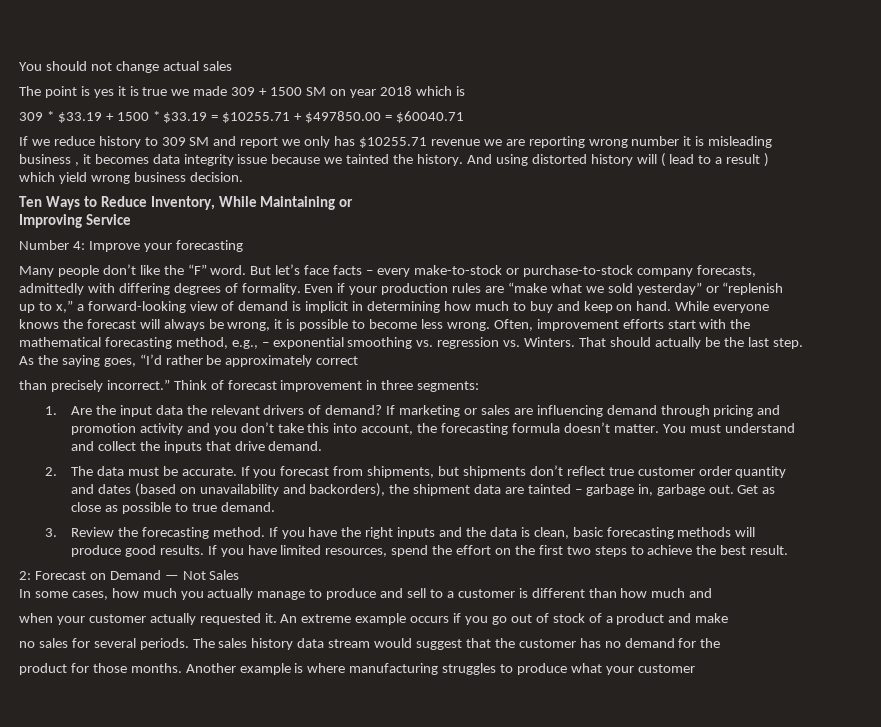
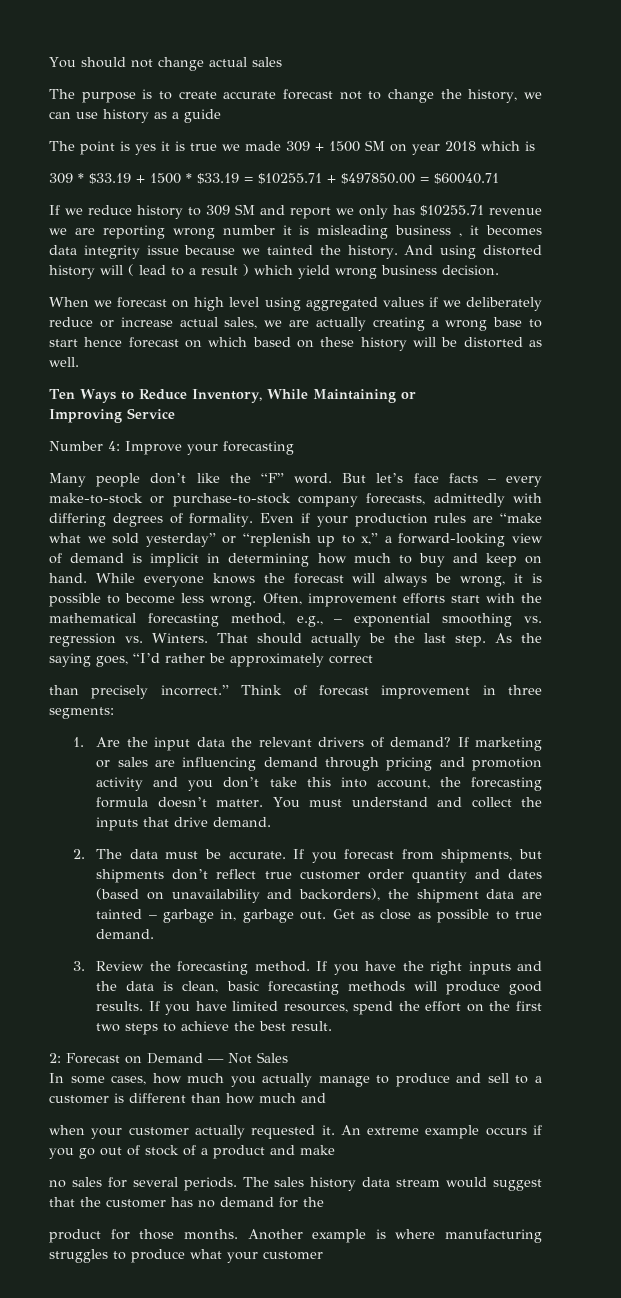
(232, 66) none -> [49,89,542,103] [49,109,221,123] // The purpose is to create accurate forecast not to change the history, we can use history as a guide
(243, 177) none -> [49,297,542,311] [49,317,542,331] [49,337,542,351] [49,357,79,367] // When we forecast on high level using aggregated values if we deliberately reduce or increase actual sales, we are actually creating a wrong base to start hence forecast on which based on these history will be distorted as well.

